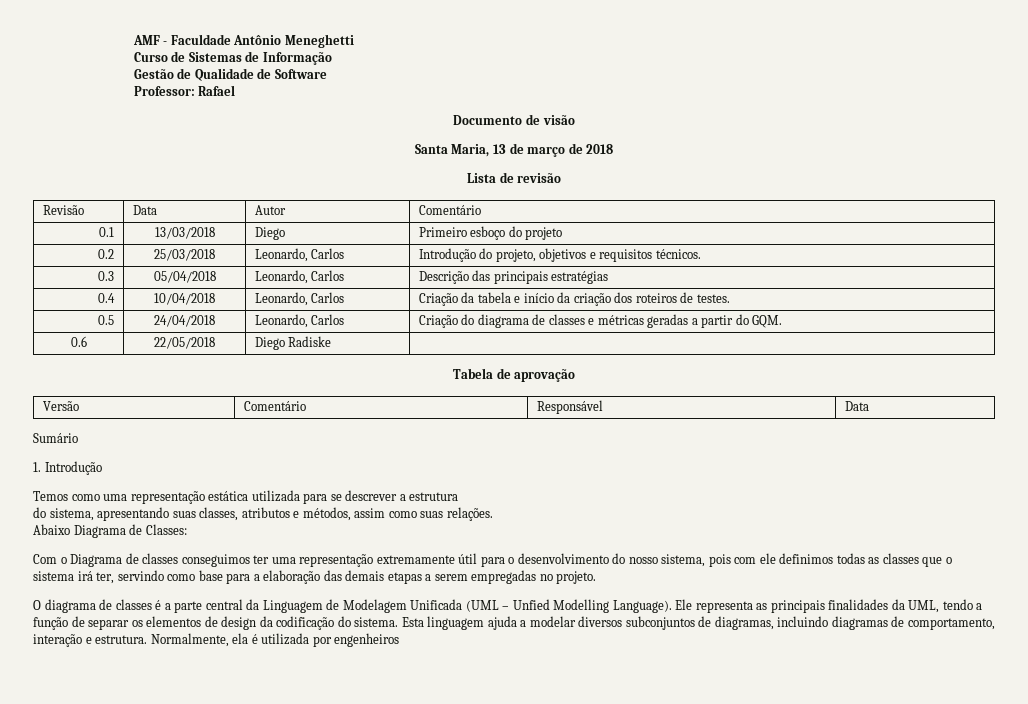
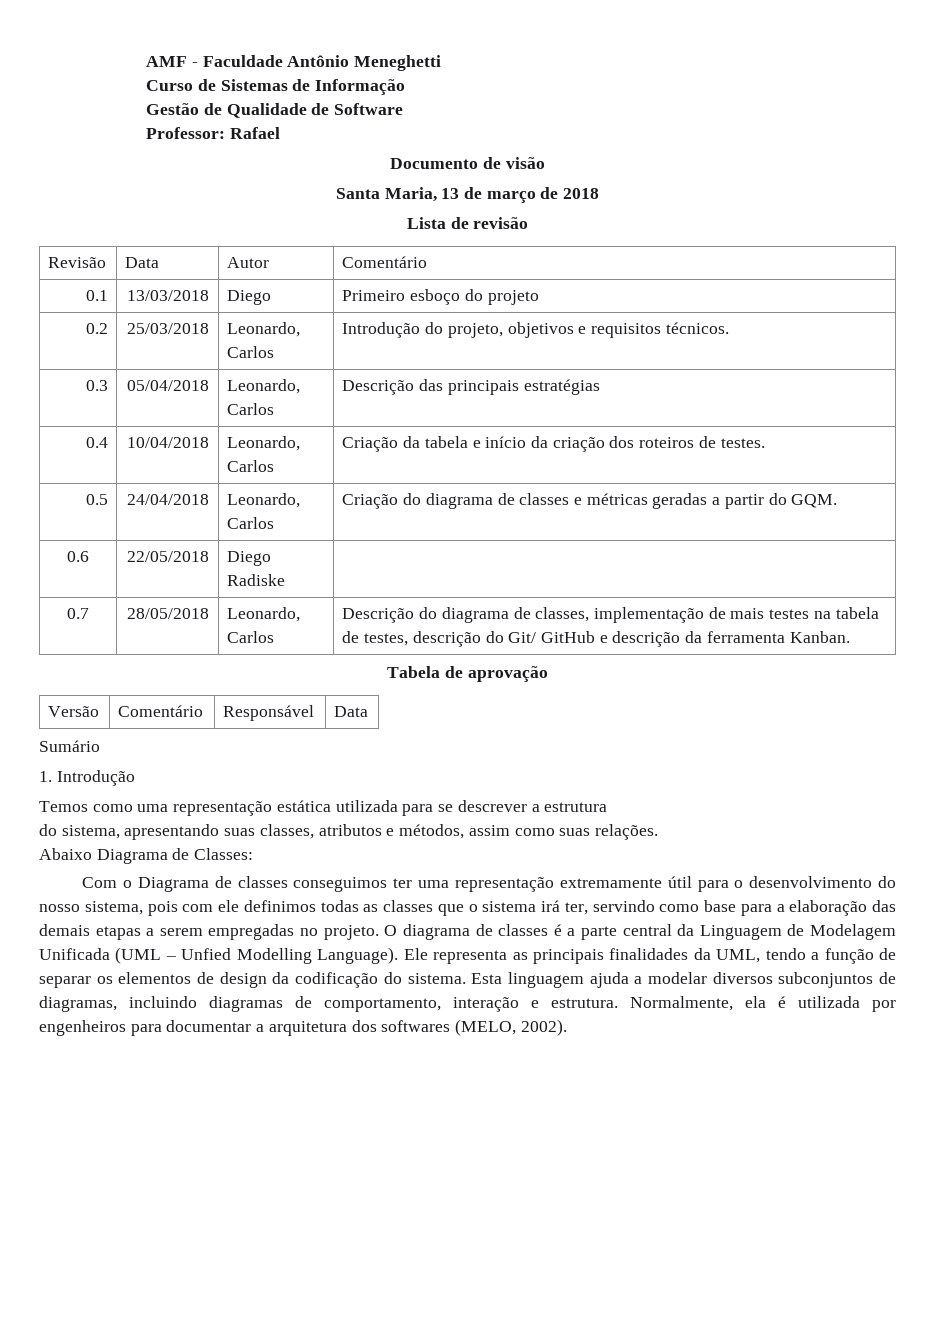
(332, 341) none -> [67,608,89,619] [126,608,209,619] [227,607,301,622] [227,631,275,643] [342,607,879,623] [342,631,850,647] // 0.7 | 28/05/2018 | Leonardo, Carlos | Descrição do diagrama de classes, implementação de mais testes na tabela de testes, descrição do Git/ GitHub e descrição da ferramenta Kanban.
(597, 577) // -> (379, 932) none
(400, 640) none -> [130,1019,567,1036] para documentar a arquitetura dos softwares (MELO, 2002).

